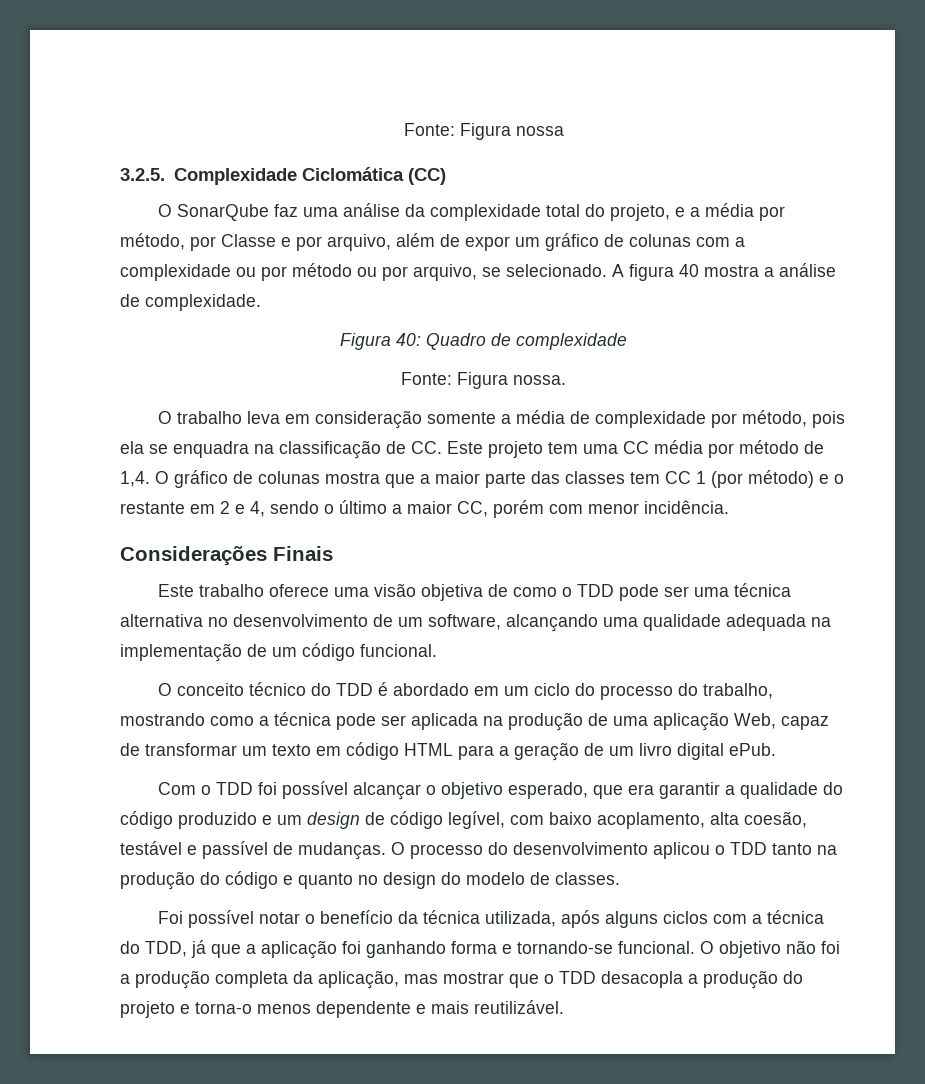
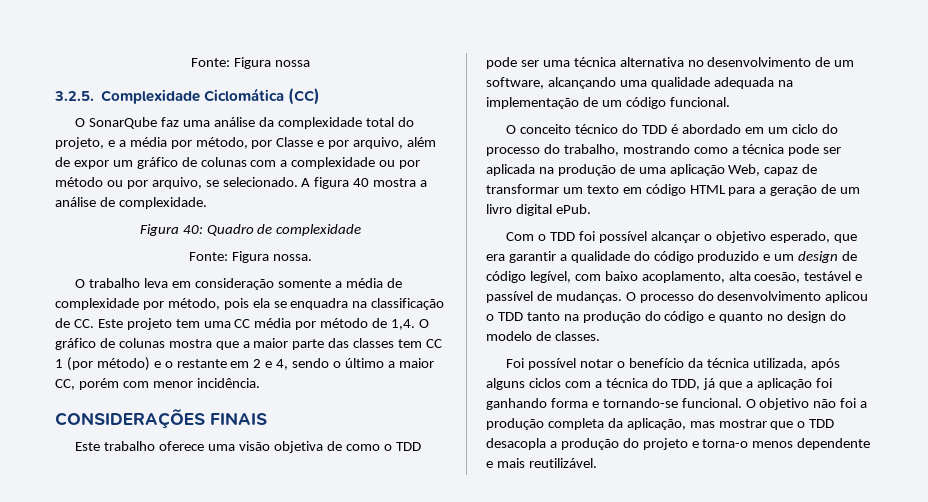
[120,546,333,566] Considerações Finais -> [55,409,267,428] CONSIDERAÇÕES FINAIS

